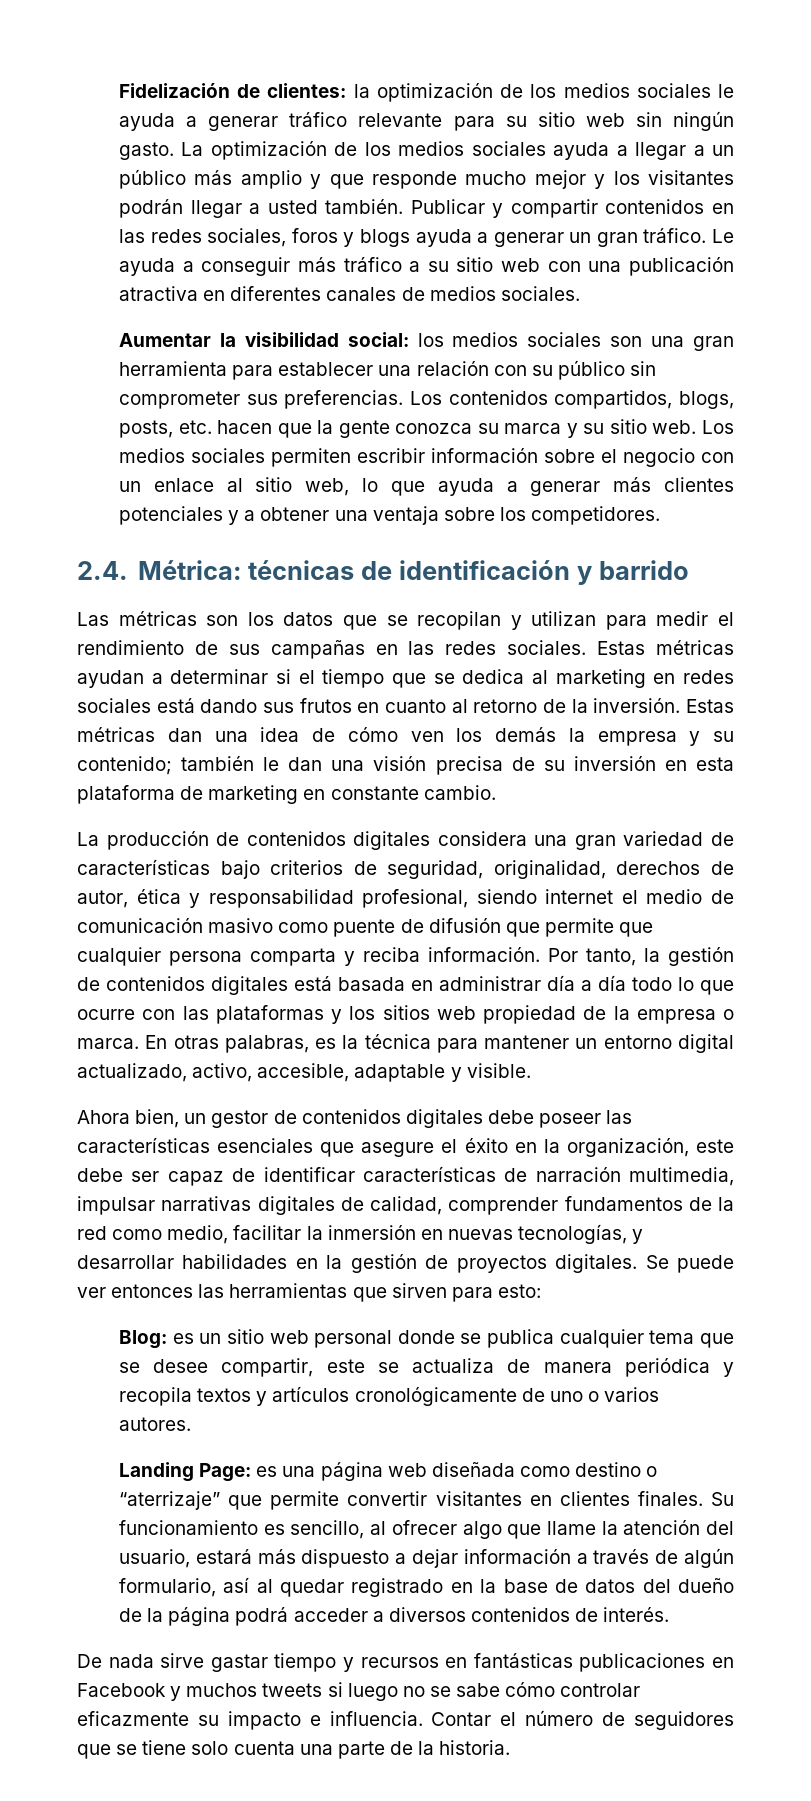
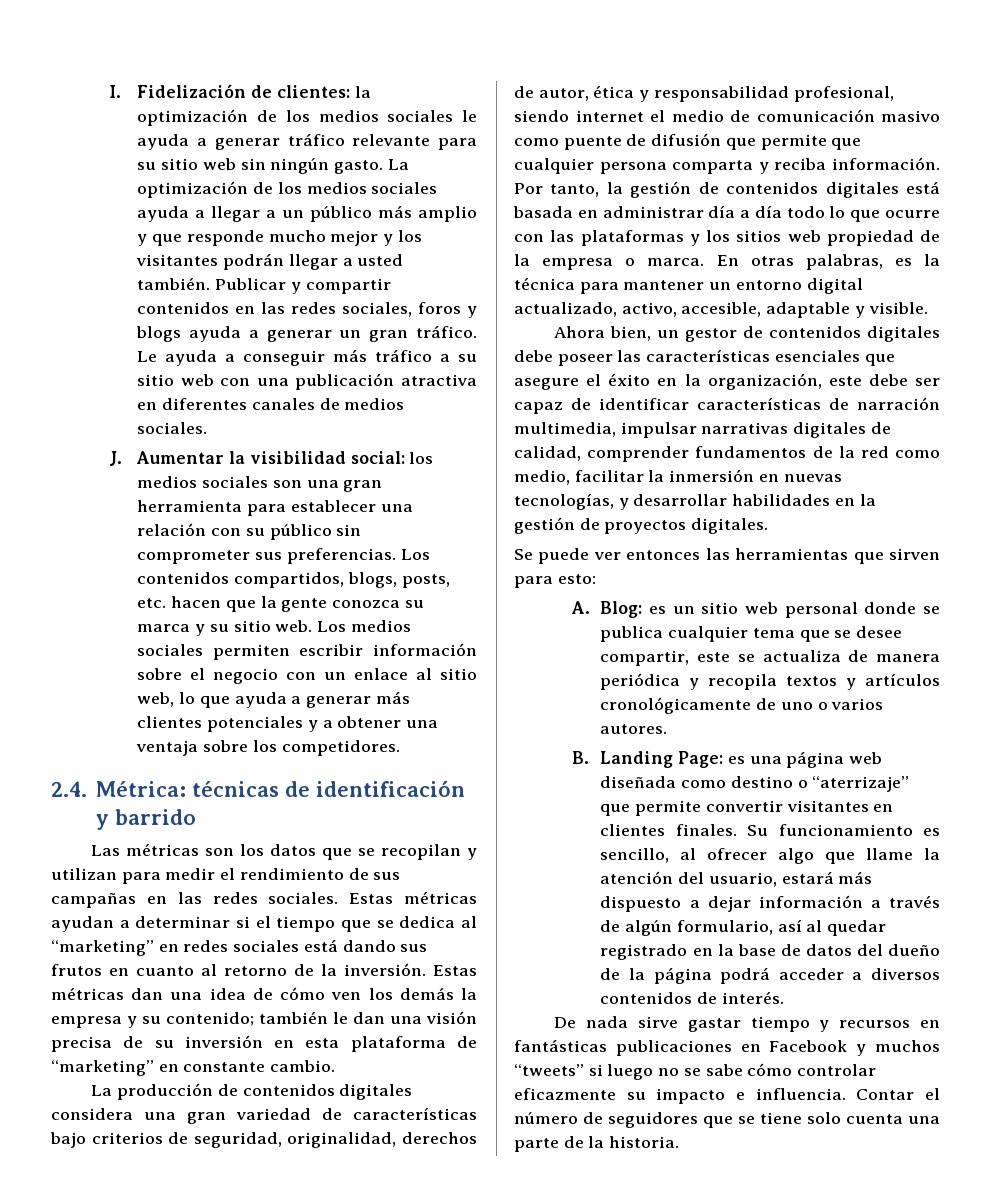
(118, 90) none -> [108,85,121,98] I.
(580, 293) none -> [108,451,122,466] J.
[555,669,646,688] marketing -> [51,940,154,956] “marketing”
[208,785,299,804] marketing -> [51,1060,154,1076] “marketing”
(638, 1263) none -> (769, 526) //
(541, 1291) none -> [570,601,590,614] A.
(191, 1424) none -> [571,751,589,764] B.
[262,1683,323,1697] tweets -> [514,1064,584,1076] “tweets”

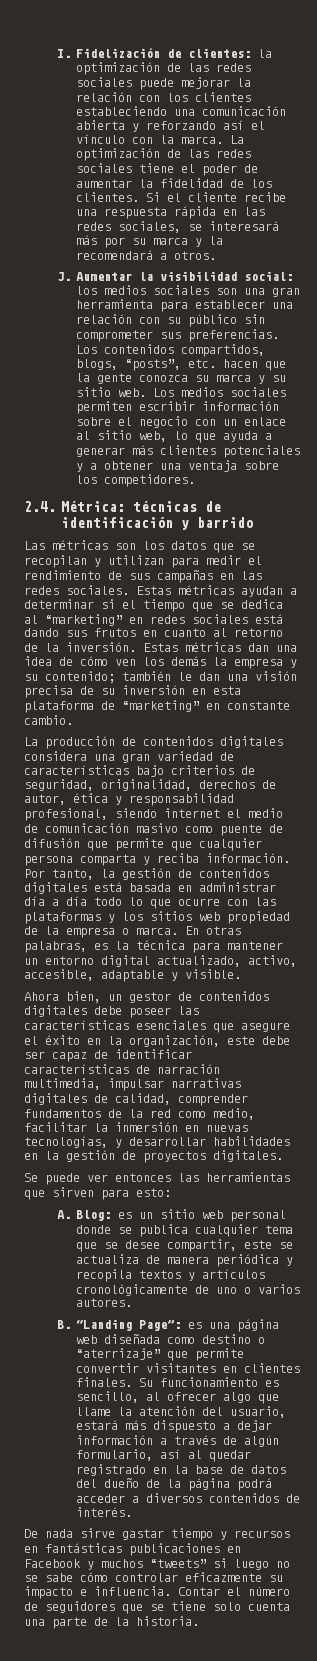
[285,110,477,122] [137,133,477,150] [137,158,409,174] [137,181,438,198] [137,205,478,222] [137,230,422,246] [136,253,404,270] [137,277,391,294] [137,302,477,318] [136,325,477,342] [137,349,478,366] [137,373,477,390] [137,398,405,410] [137,422,208,434] los medios sociales le ayuda a generar tráfico relevante para su sitio web sin ningún gasto. La optimización de los medios sociales ayuda a llegar a un público más amplio y que responde mucho mejor y los visitantes podrán llegar a usted también. Publicar y compartir contenidos en las redes sociales, foros y blogs ayuda a generar un gran tráfico. Le ayuda a conseguir más tráfico a su sitio web con una publicación atractiva en diferentes canales de medios sociales. -> [187,63,251,72] [75,77,251,90] [75,92,251,102] [75,106,286,116] [75,120,265,132] [75,134,244,144] [75,148,251,161] [75,163,258,176] [75,178,272,188] [75,192,286,202] [75,206,265,219] [75,221,279,233] [75,235,223,248] [75,250,216,260] las redes sociales puede mejorar la relación con los clientes estableciendo una comunicación abierta y reforzando así el vínculo con la marca. La optimización de las redes sociales tiene el poder de aumentar la fidelidad de los clientes. Si el cliente recibe una respuesta rápida en las redes sociales, se interesará más por su marca y la recomendará a otros.
[401,574,450,588] posts, -> [124,359,181,371] “posts”,
[600,751,724,768] Landing Page: -> [75,1319,181,1331] “Landing Page”:

